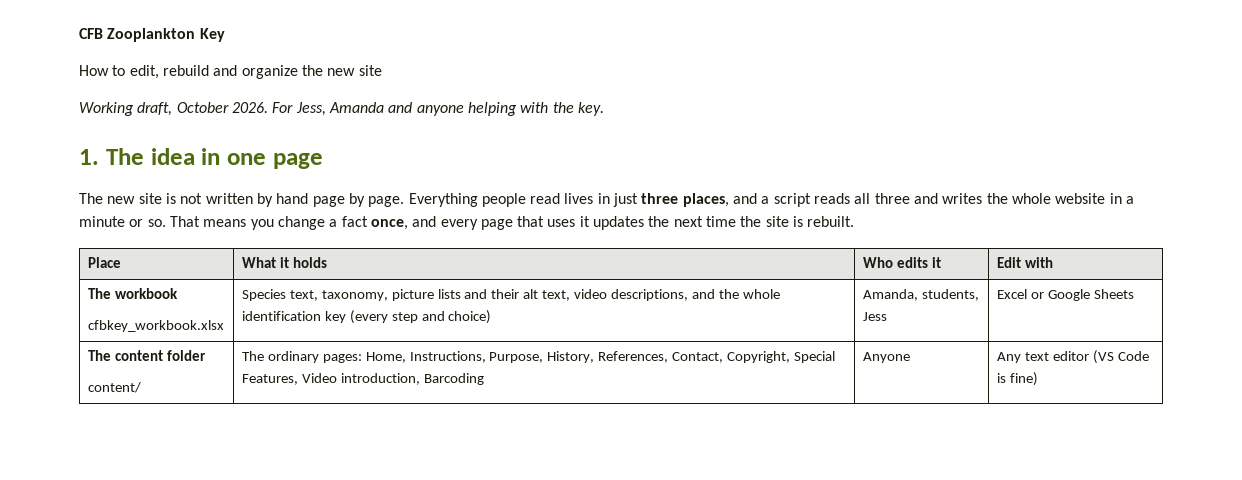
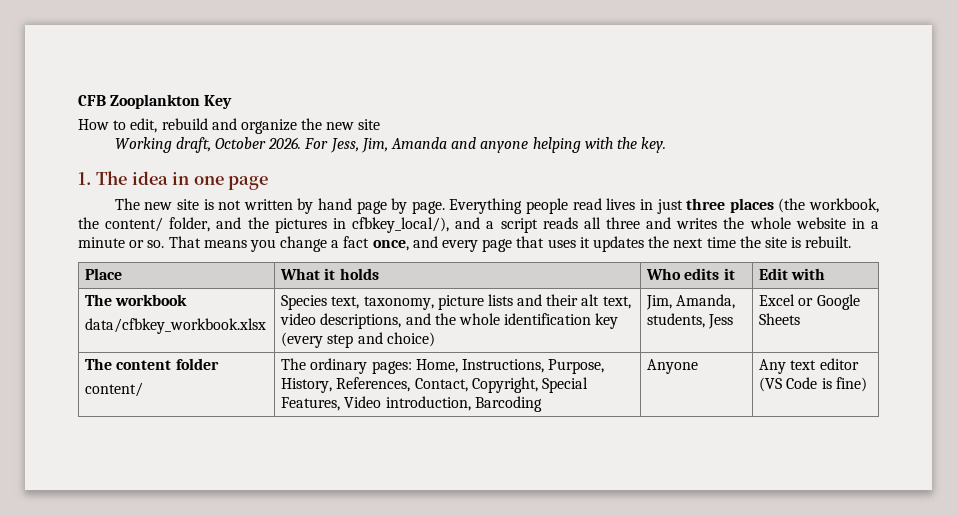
(326, 109) none -> [360,138,388,153] Jim,
[682,193,729,207] places, -> [729,198,879,213] [78,217,450,233] places (the workbook, the content/ folder, and the pictures in cfbkey_local/),
[87,320,224,332] cfbkey_workbook.xlsx -> [85,318,267,334] data/cfbkey_workbook.xlsx
(492, 317) none -> [646,295,673,310] Jim,

